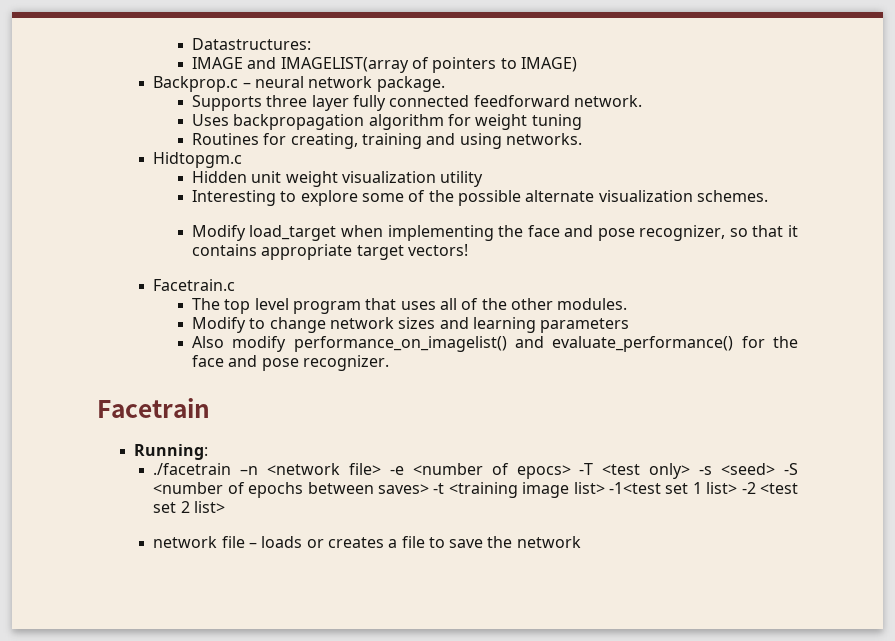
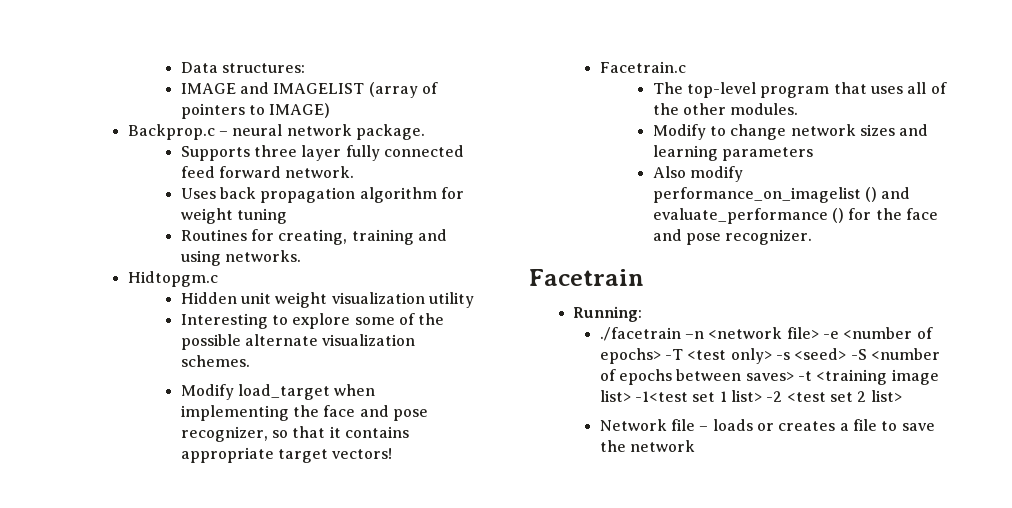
[191,38,311,50] Datastructures: -> [180,62,306,73] Data structures:
[280,57,409,73] IMAGELIST(array -> [273,82,418,98] IMAGELIST (array
[473,95,570,107] feedforward -> [180,166,282,178] feed forward
[233,114,365,130] backpropagation -> [220,187,356,203] back propagation
[224,298,289,314] top level -> [687,82,757,98] top-level
[293,336,734,352] performance_on_imagelist() and evaluate_performance() -> [652,187,911,203] [652,208,845,224] performance_on_imagelist () and evaluate_performance ()
[516,465,571,479] epocs> -> [599,348,661,364] epochs>
[153,536,218,548] network -> [599,419,667,431] Network

